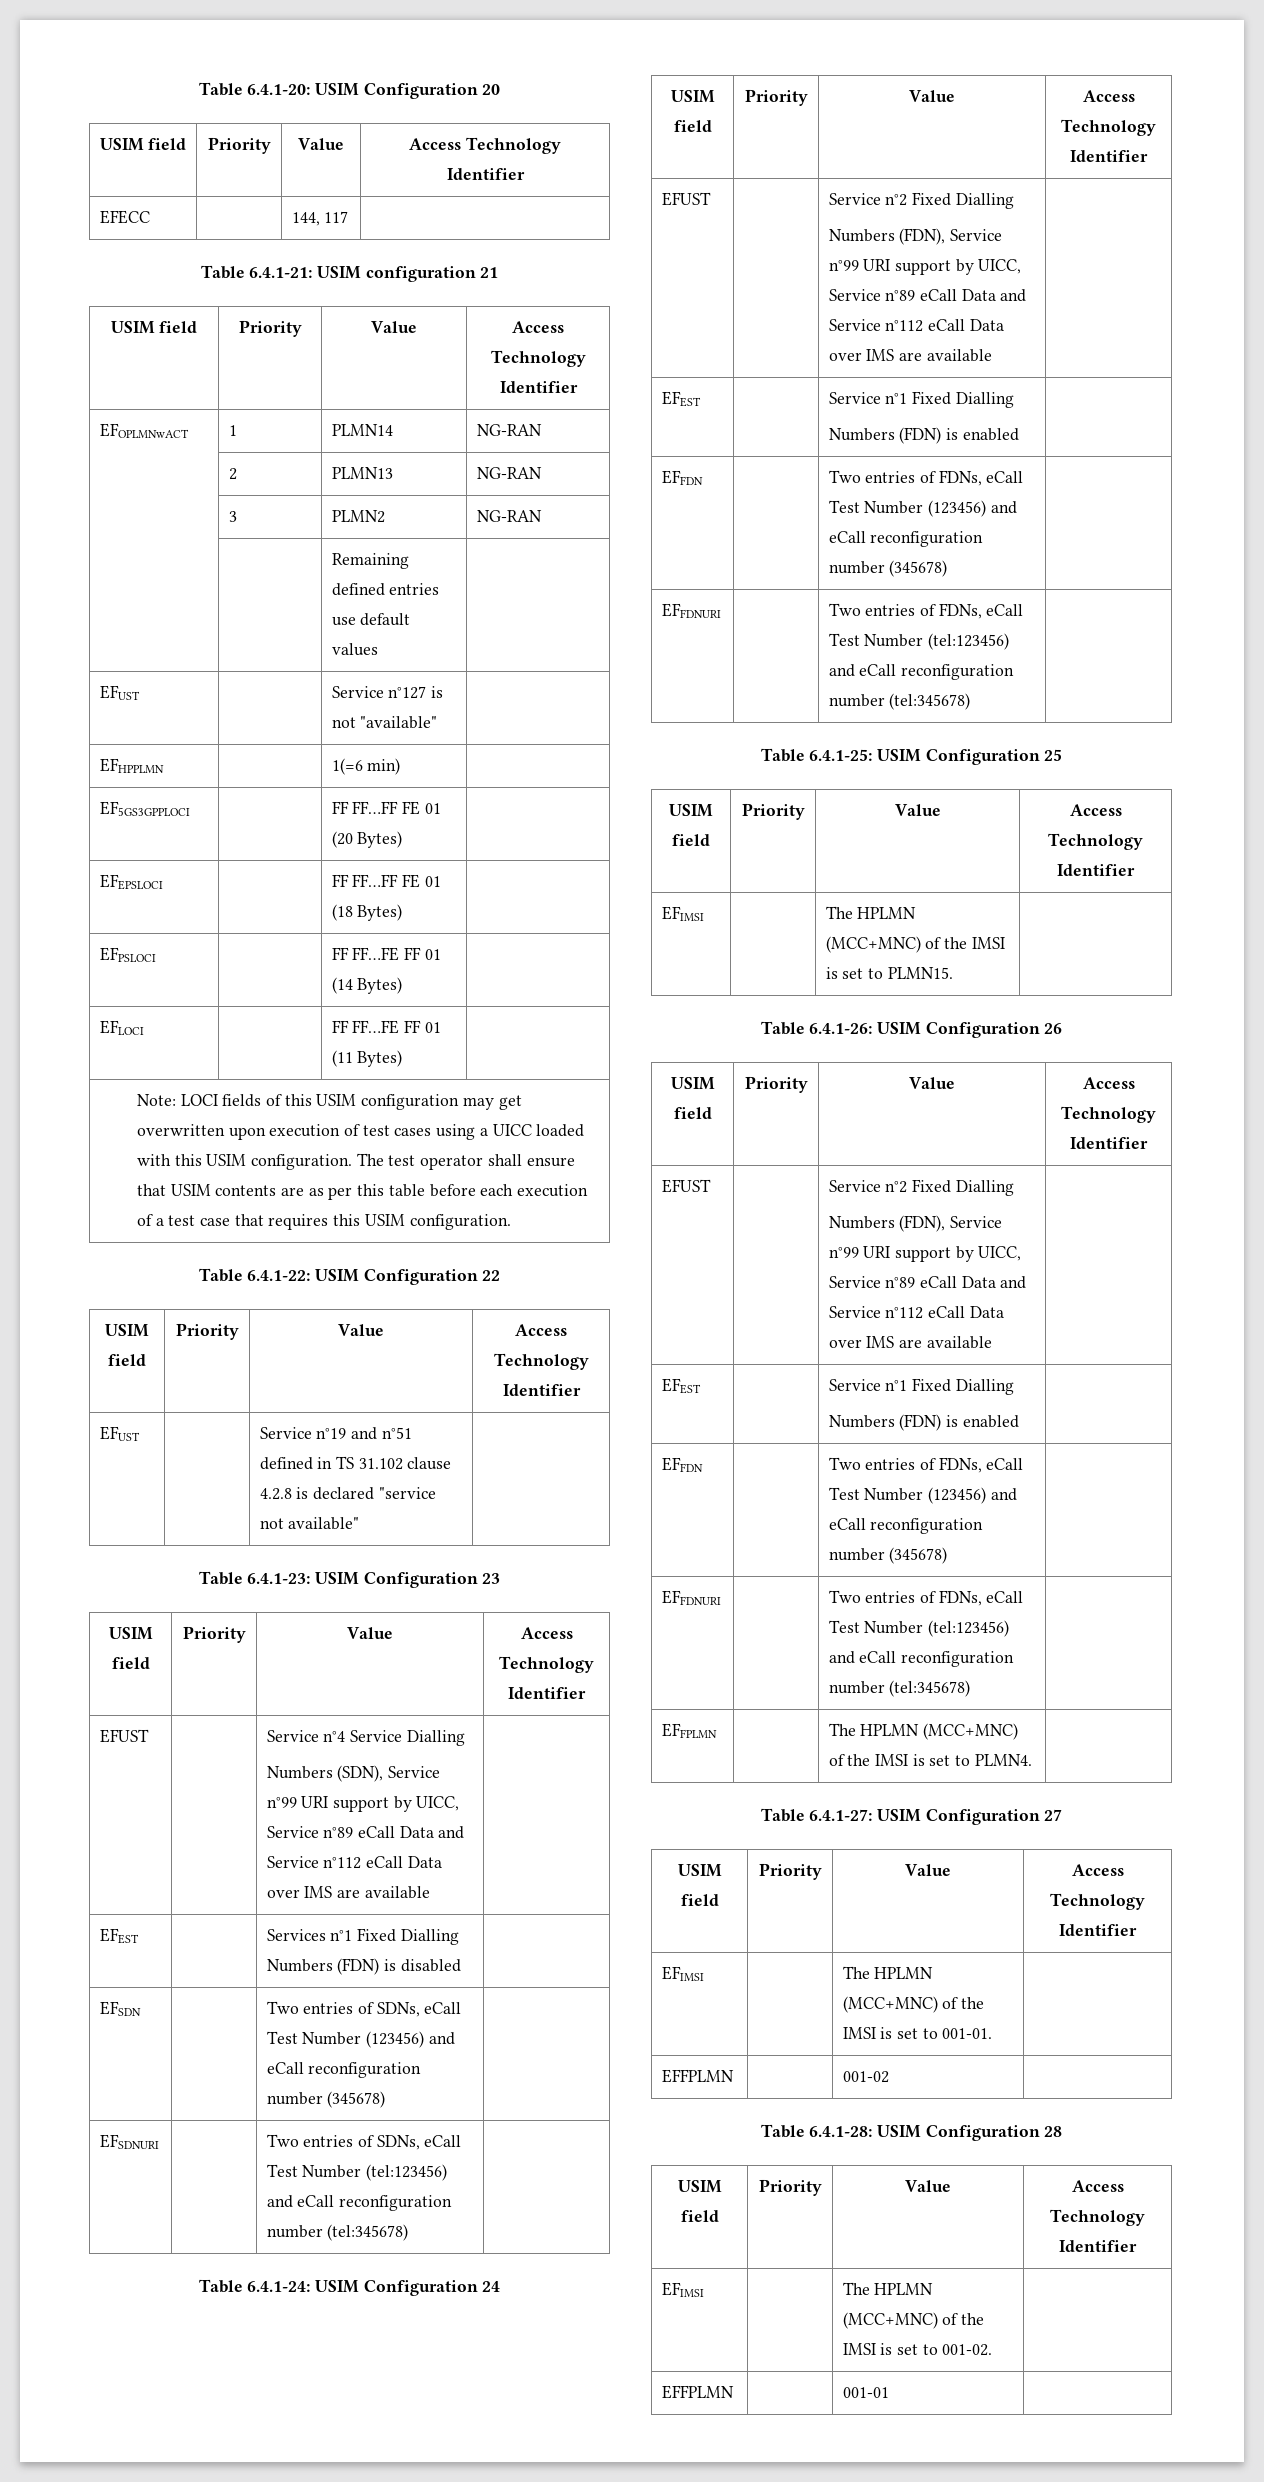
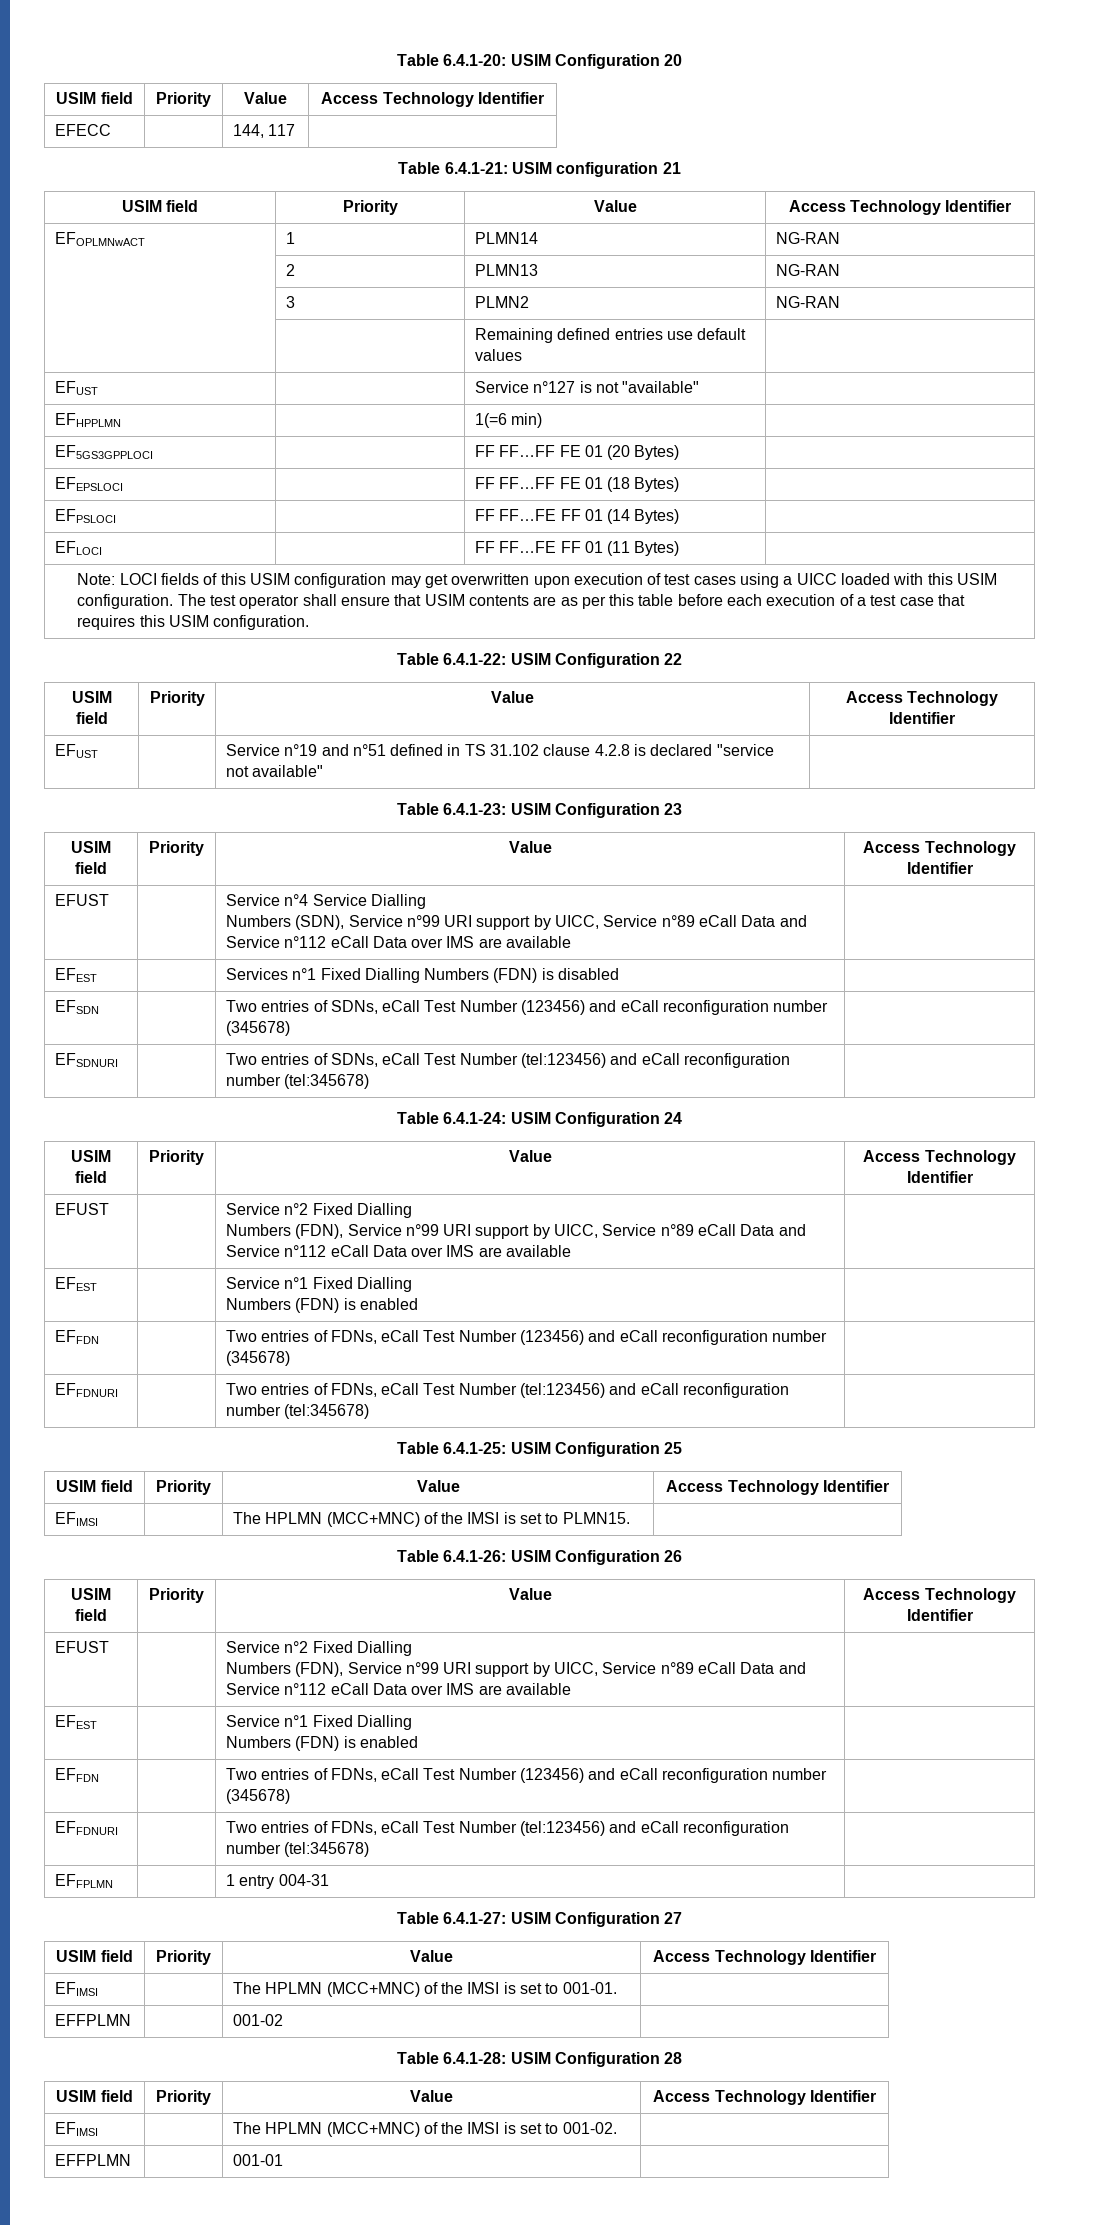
[828,1723,1018,1740] [828,1754,1032,1766] The HPLMN (MCC+MNC) of the IMSI is set to PLMN4. -> [225,1874,329,1889] 1 entry 004-31

